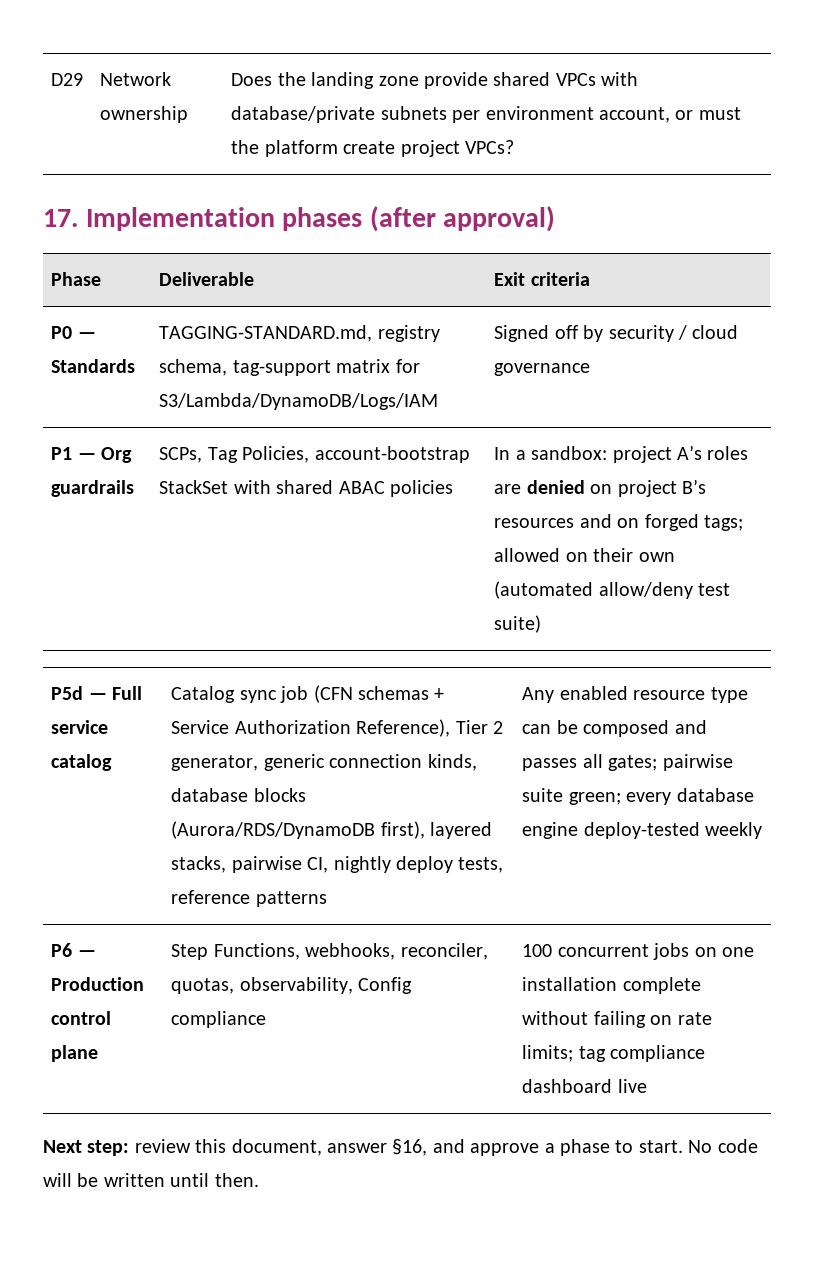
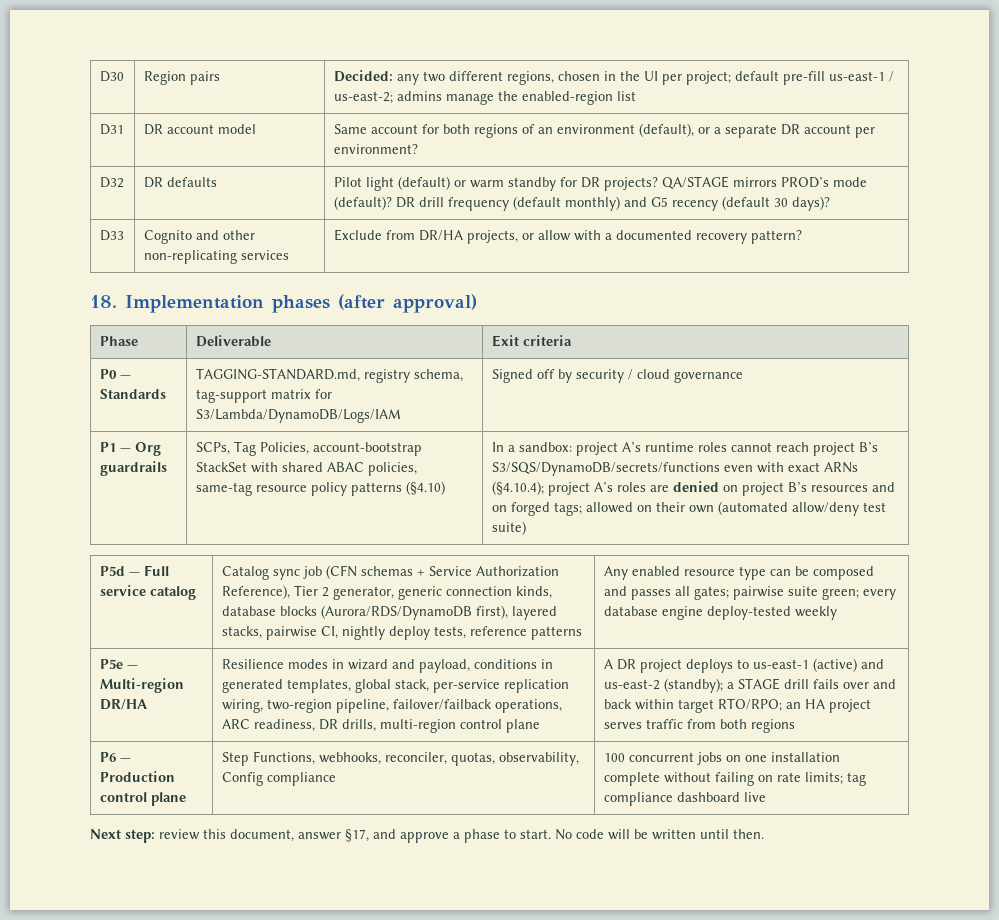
[51,73,84,86] [100,72,172,86] [100,106,189,123] [231,72,639,89] [231,106,741,123] [231,140,515,157] [43,209,78,227] D29 | Network ownership | Does the landing zone provide shared VPCs with database/private subnets per environment account, or must the platform create project VPCs? // 17. -> [99,71,124,82] [143,71,220,85] [333,70,894,85] [333,91,636,105] [99,124,124,135] [143,124,256,135] [333,123,875,138] [333,144,418,154] [99,177,124,188] [143,177,217,188] [333,176,867,191] [333,196,830,211] [99,230,124,241] [143,230,255,244] [143,250,289,264] [333,229,802,244] [90,295,117,308] D30 | Region pairs | Decided: any two different regions, chosen in the UI per project; default pre-fill us-east-1 / us-east-2; admins manage the enabled-region list // D31 | DR account model | Same account for both regions of an environment (default), or a separate DR account per environment? // D32 | DR defaults | Pilot light (default) or warm standby for DR projects? QA/STAGE mirrors PROD’s mode (default)? DR drill frequency (default monthly) and G5 recency (default 30 days)? // D33 | Cognito and other non-replicating services | Exclude from DR/HA projects, or allow with a documented recovery pattern? // 18.
[390,480,454,497] policies -> [367,462,417,476] [195,481,445,496] policies, same-tag resource policy patterns (§4.10)
(703, 452) none -> [644,442,878,456] [491,462,858,476] [491,481,613,496] runtime roles cannot reach project B’s S3/SQS/DynamoDB/secrets/functions even with exact ARNs (§4.10.4); project A’s
(763, 830) none -> [99,659,138,669] [99,678,184,693] [99,699,147,710] [221,659,553,673] [221,679,569,693] [221,699,562,713] [221,719,540,733] [603,658,884,673] [603,678,896,693] [603,698,871,713] [603,719,795,733] // P5e — Multi-region DR/HA | Resilience modes in wizard and payload, conditions in generated templates, global stack, per-service replication wiring, two-region pipeline, failover/failback operations, ARC readiness, DR drills, multi-region control plane | A DR project deploys to us-east-1 (active) and us-east-2 (standby); a STAGE drill fails over and back within target RTO/RPO; an HA project serves traffic from both regions
[392,1139,428,1156] §16, -> [345,829,369,842] §17,

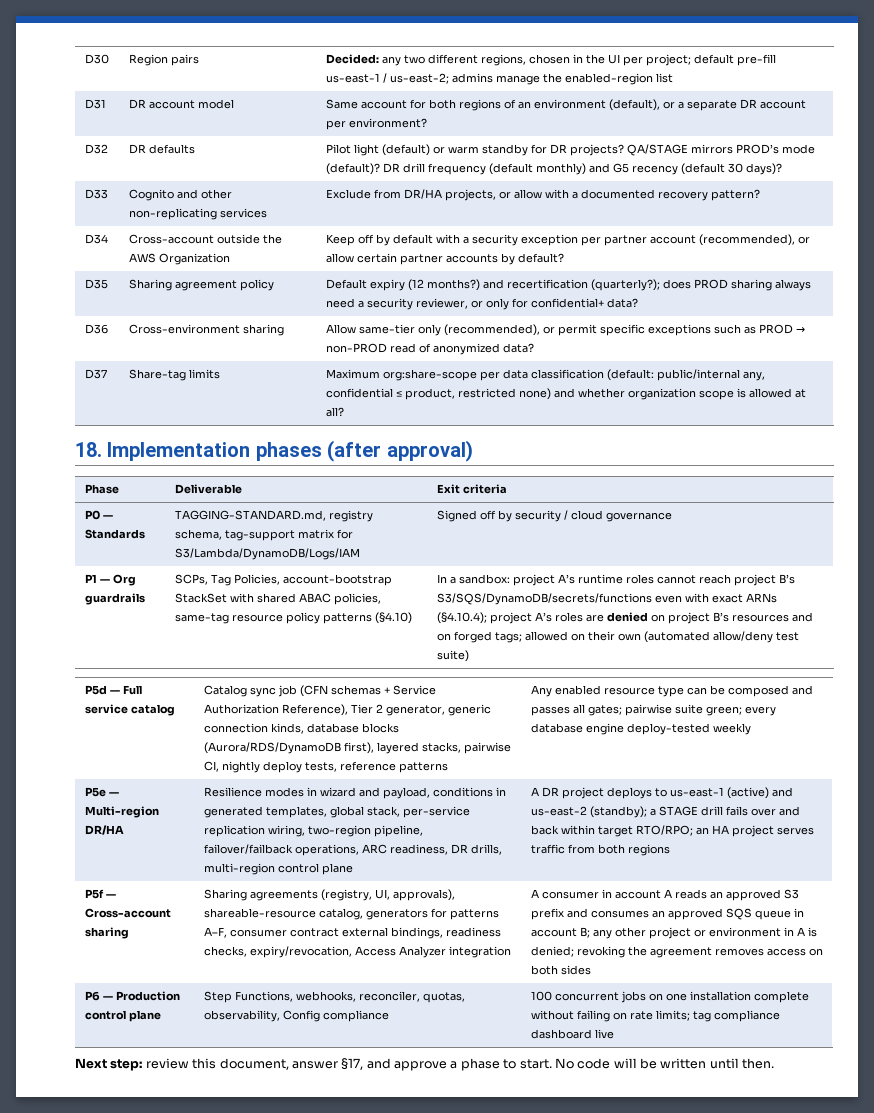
(802, 237) none -> [84,234,108,244] [128,234,282,244] [128,253,230,265] [325,234,810,246] [325,253,564,265] [84,279,108,289] [128,279,274,291] [325,279,811,291] [325,298,638,310] [84,324,108,334] [128,324,284,336] [325,324,805,336] [325,343,534,355] [84,369,107,379] [128,369,220,381] [325,369,765,381] [325,388,806,400] [325,407,344,417] // D34 | Cross-account outside the AWS Organization | Keep off by default with a security exception per partner account (recommended), or allow certain partner accounts by default? // D35 | Sharing agreement policy | Default expiry (12 months?) and recertification (quarterly?); does PROD sharing always need a security reviewer, or only for confidential+ data? // D36 | Cross-environment sharing | Allow same-tier only (recommended), or permit specific exceptions such as PROD → non-PROD read of anonymized data? // D37 | Share-tag limits | Maximum org:share-scope per data classification (default: public/internal any, confidential ≤ product, restricted none) and whether organization scope is allowed at all?
(795, 726) none -> [84,889,116,899] [84,908,171,918] [84,927,129,939] [203,889,455,901] [203,908,499,920] [203,927,501,939] [203,946,511,958] [530,889,799,901] [530,908,804,920] [530,927,817,939] [530,946,823,958] [530,965,591,975] // P5f — Cross-account sharing | Sharing agreements (registry, UI, approvals), shareable-resource catalog, generators for patterns A–F, consumer contract external bindings, readiness checks, expiry/revocation, Access Analyzer integration | A consumer in account A reads an approved S3 prefix and consumes an approved SQS queue in account B; any other project or environment in A is denied; revoking the agreement removes access on both sides

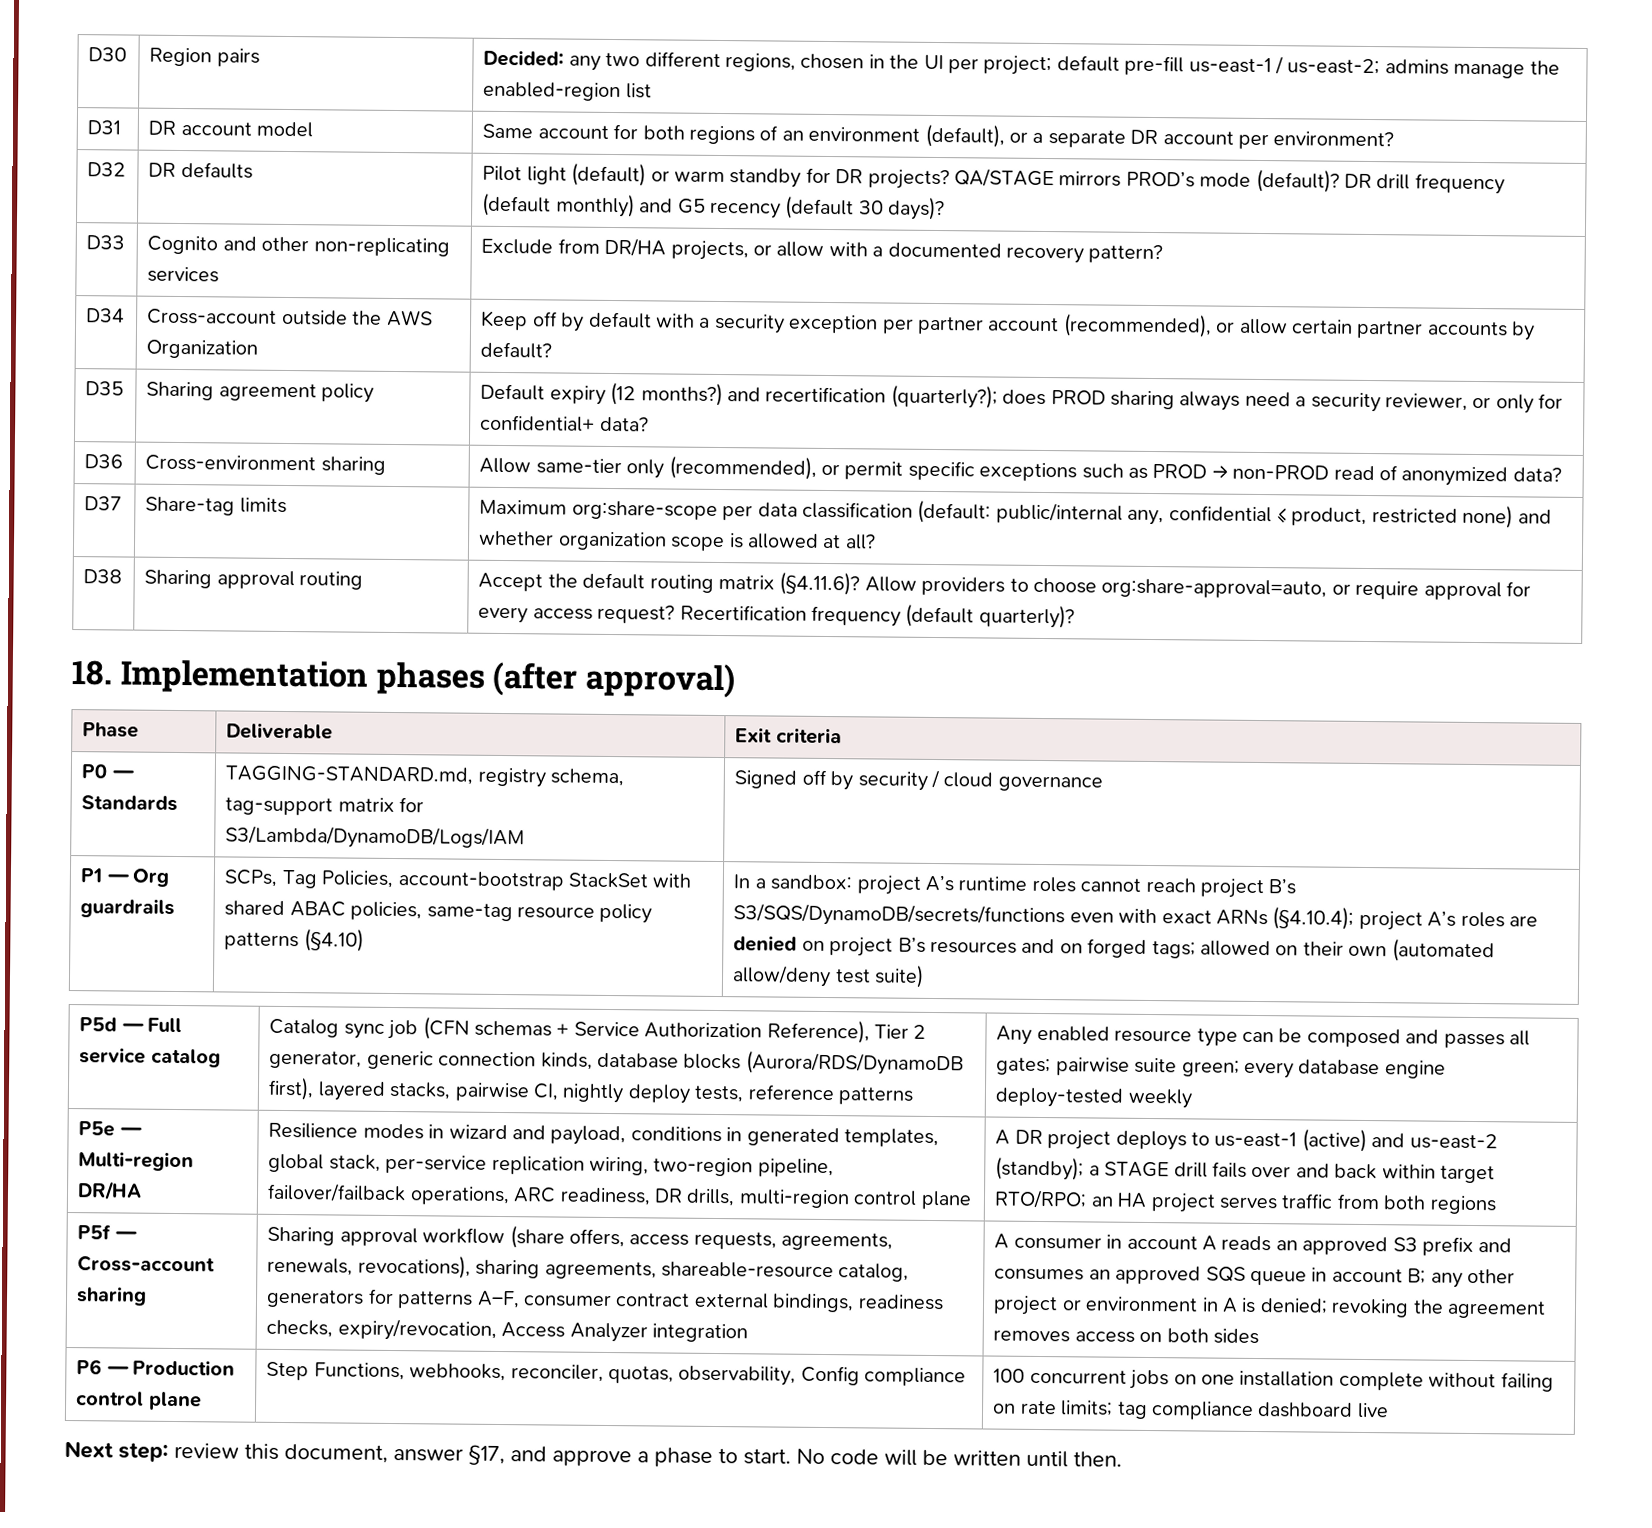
(344, 412) none -> [83,569,123,584] [144,569,364,590] [478,571,1531,601] [478,603,1075,629] // D38 | Sharing approval routing | Accept the default routing matrix (§4.11.6)? Allow providers to choose org:share-approval=auto, or require approval for every access request? Recertification frequency (default quarterly)?
[249,889,455,901] agreements (registry, UI, approvals), -> [339,1225,894,1251] [267,1254,657,1280] approval workflow (share offers, access requests, agreements, renewals, revocations), sharing agreements,

